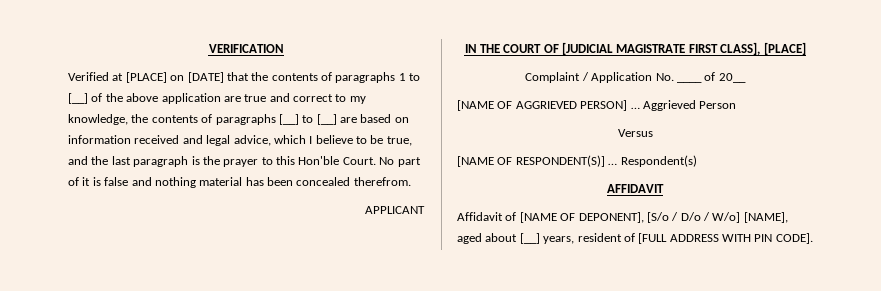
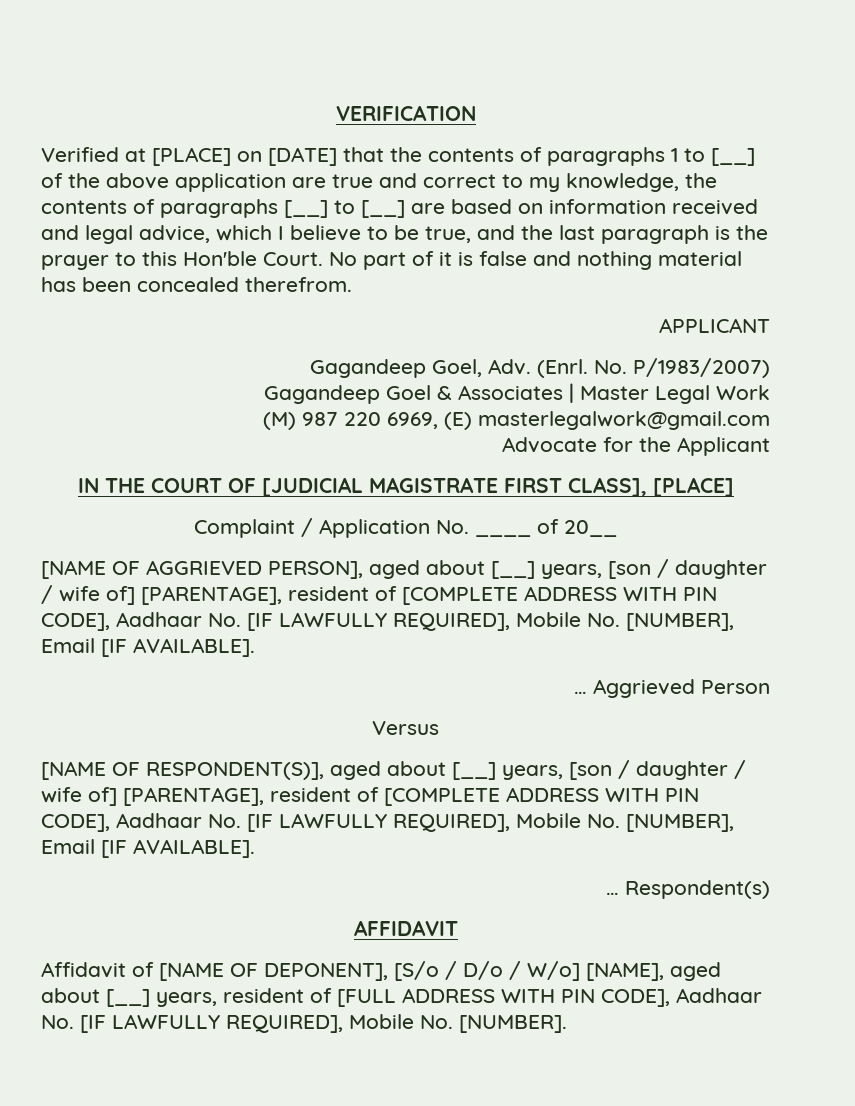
(425, 210) none -> [310,358,770,378] [264,383,770,404] [263,411,770,430] [502,437,770,456] // Gagandeep Goel, Adv. (Enrl. No. P/1983/2007) // Gagandeep Goel & Associates | Master Legal Work // (M) 987 220 6969, (E) masterlegalwork@gmail.com // Advocate for the Applicant
[580,100,628,111] PERSON] -> [268,559,767,579] [41,585,717,605] [41,612,734,631] [41,638,255,657] PERSON], aged about [__] years, [son / daughter / wife of] [PARENTAGE], resident of [COMPLETE ADDRESS WITH PIN CODE], Aadhaar No. [IF LAWFULLY REQUIRED], Mobile No. [NUMBER], Email [IF AVAILABLE]. //
[515,155,605,167] RESPONDENT(S)] -> [146,760,746,780] [41,787,699,806] [41,813,734,832] [41,839,255,858] RESPONDENT(S)], aged about [__] years, [son / daughter / wife of] [PARENTAGE], resident of [COMPLETE ADDRESS WITH PIN CODE], Aadhaar No. [IF LAWFULLY REQUIRED], Mobile No. [NUMBER], Email [IF AVAILABLE]. //
[775,233,813,244] CODE]. -> [601,988,762,1007] [41,1014,567,1033] CODE], Aadhaar No. [IF LAWFULLY REQUIRED], Mobile No. [NUMBER].

